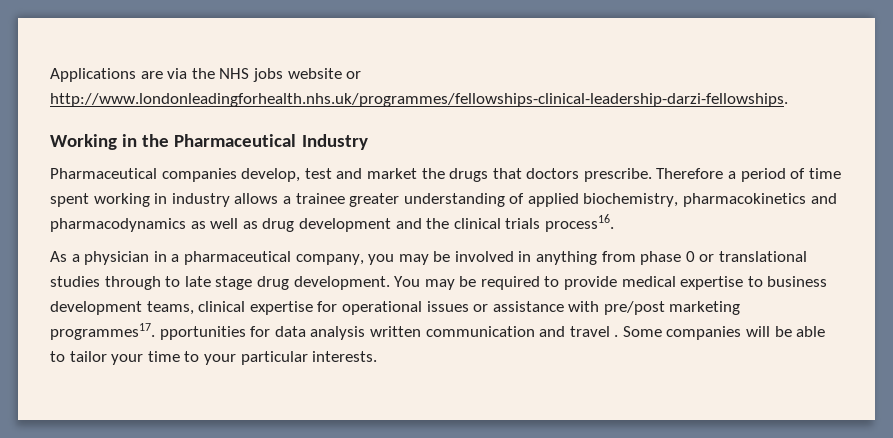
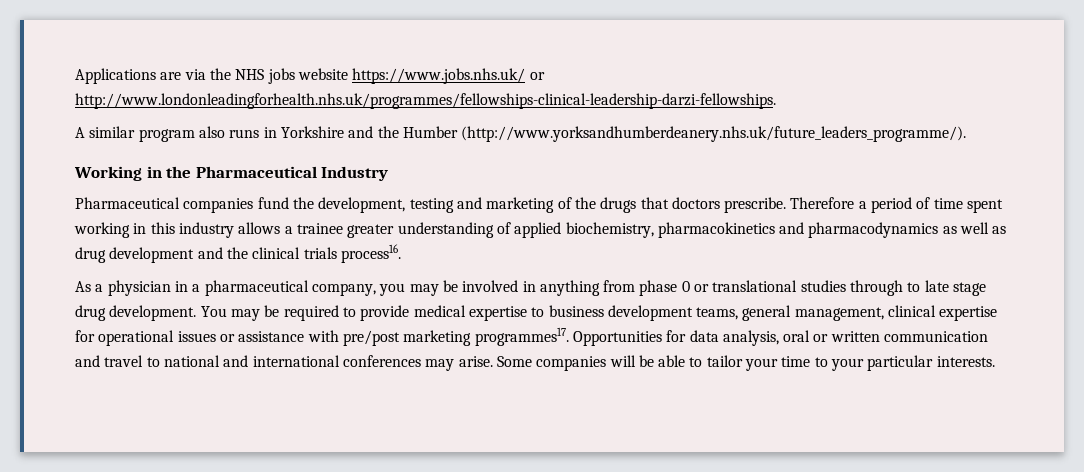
(342, 73) none -> [352,68,526,84] https://www.jobs.nhs.uk/
(788, 100) none -> [75,126,967,142] // A similar program also runs in Yorkshire and the Humber (http://www.yorksandhumberdeanery.nhs.uk/future_leaders_programme/).
[241,168,417,182] develop, test and market -> [257,197,572,213] fund the development, testing and marketing of
(168, 198) none -> [150,222,175,234] this
(194, 308) none -> [742,305,884,321] general management,
[159,326,246,340] pportunities -> [572,331,662,346] Opportunities
[310,326,366,340] analysis -> [722,330,829,346] analysis, oral or
[614,335,619,337] . -> [146,355,493,371] to national and international conferences may arise.

